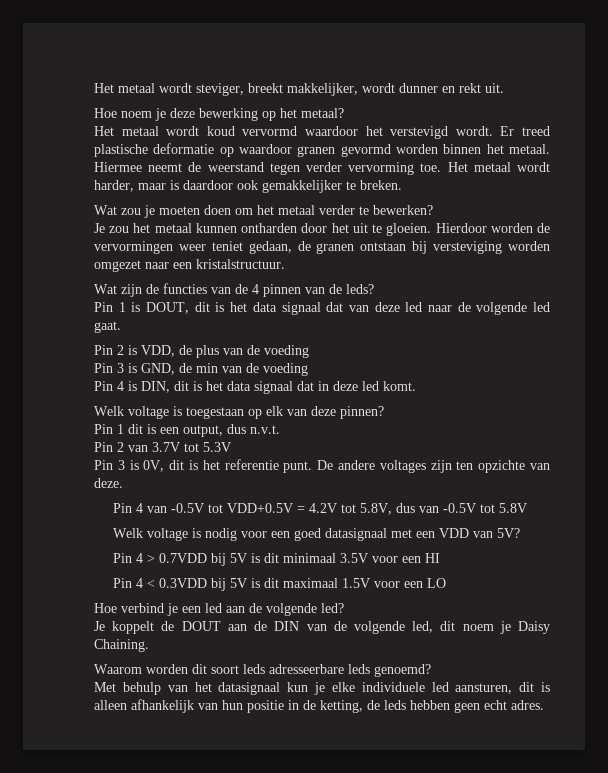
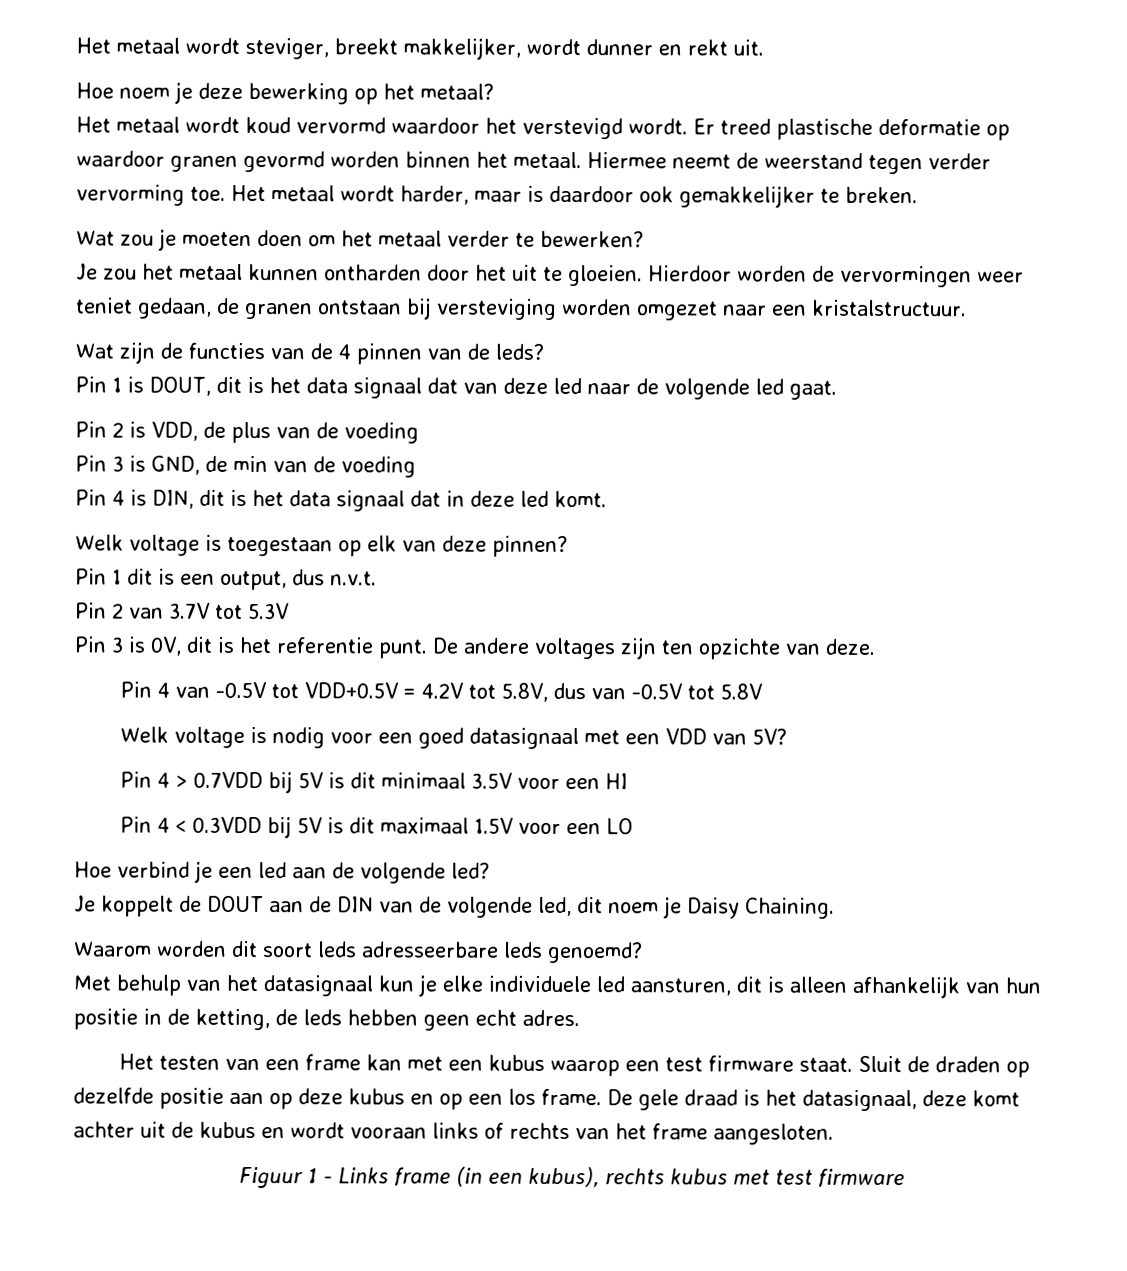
(544, 705) none -> [118,1053,1030,1078] [73,1087,1020,1112] [73,1121,834,1145] [239,1166,905,1189] // Het testen van een frame kan met een kubus waarop een test firmware staat. Sluit de draden op dezelfde positie aan op deze kubus en op een los frame. De gele draad is het datasignaal, deze komt achter uit de kubus en wordt vooraan links of rechts van het frame aangesloten. // Figuur 1 - Links frame (in een kubus), rechts kubus met test firmware

